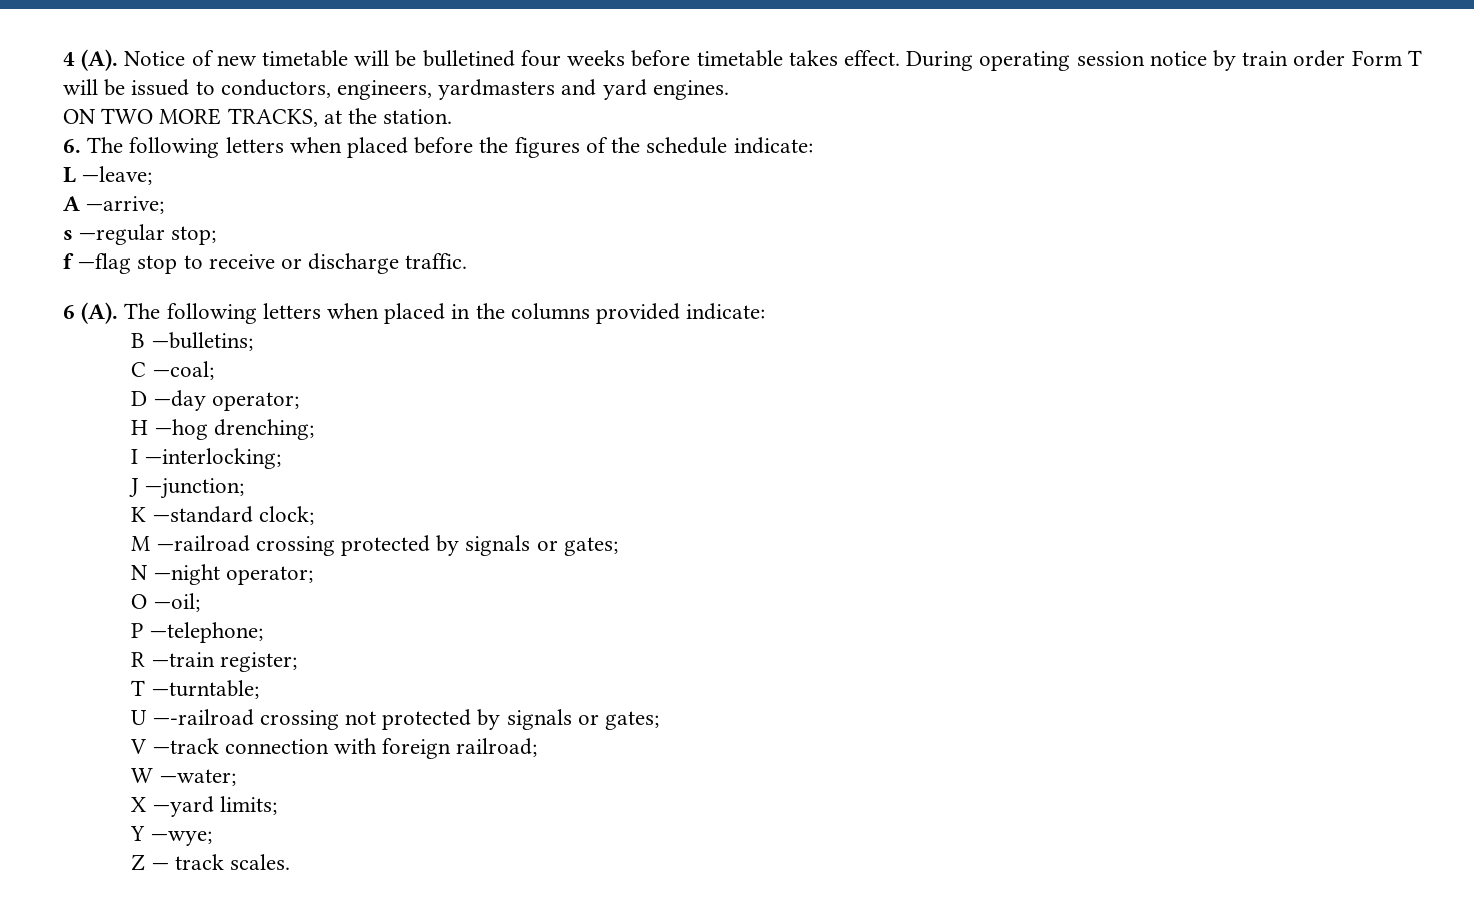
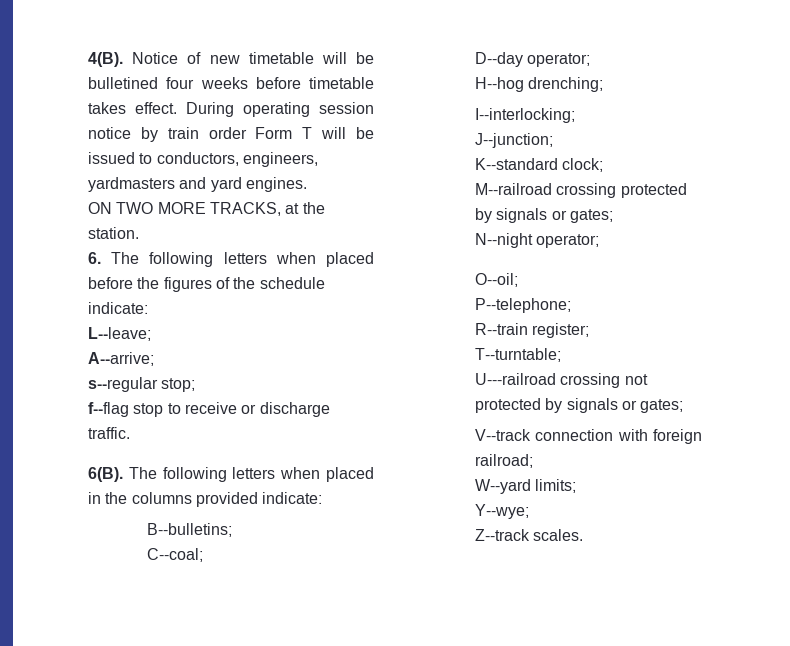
[63,49,119,71] 4 (A). -> [88,52,123,67] 4(B).
[63,166,153,185] [63,196,165,214] [63,224,166,245] L —leave; // A —arrive; // s —regular -> [88,327,151,341] [88,352,154,366] [88,377,158,392] L--leave; // A--arrive; // s--regular
[63,253,132,274] f —flag -> [88,402,129,417] f--flag
[63,302,119,324] 6 (A). -> [88,467,123,482] 6(B).
[131,332,253,351] [131,361,214,380] [131,390,299,411] [131,419,208,440] B —bulletins; // C —coal; // D —day operator; // H —hog -> [147,523,233,537] [147,548,204,562] [475,52,591,67] [475,77,525,92] B--bulletins; // C--coal; // D--day operator; // H--hog
[131,448,281,469] [129,478,244,499] [131,506,253,523] I —interlocking; // J —junction; // K —standard -> [475,108,576,123] [475,133,554,148] [475,158,559,170] I--interlocking; // J--junction; // K--standard
[131,535,250,552] M —railroad -> [475,183,553,195] M--railroad
[131,564,313,585] [131,593,200,612] [131,622,263,643] [131,652,297,672] [131,680,259,699] [131,709,254,726] N —night operator; // O —oil; // P —telephone; // R —train register; // T —turntable; // U —-railroad -> [475,233,600,248] [475,273,519,287] [475,298,572,313] [475,323,590,338] [475,348,562,362] [475,373,557,385] N--night operator; // O--oil; // P--telephone; // R--train register; // T--turntable; // U---railroad
[130,738,219,754] V —track -> [475,429,532,441] V--track
[131,768,236,786] [131,796,277,817] [130,826,212,846] [131,854,224,871] W —water; // X —yard limits; // Y —wye; // Z — track -> [475,479,577,494] [475,504,530,519] [475,529,531,541] W--yard limits; // Y--wye; // Z--track

